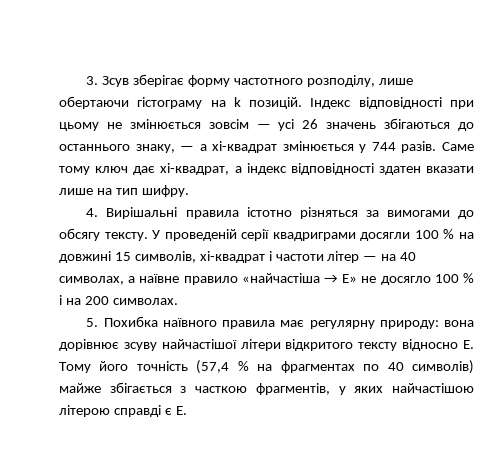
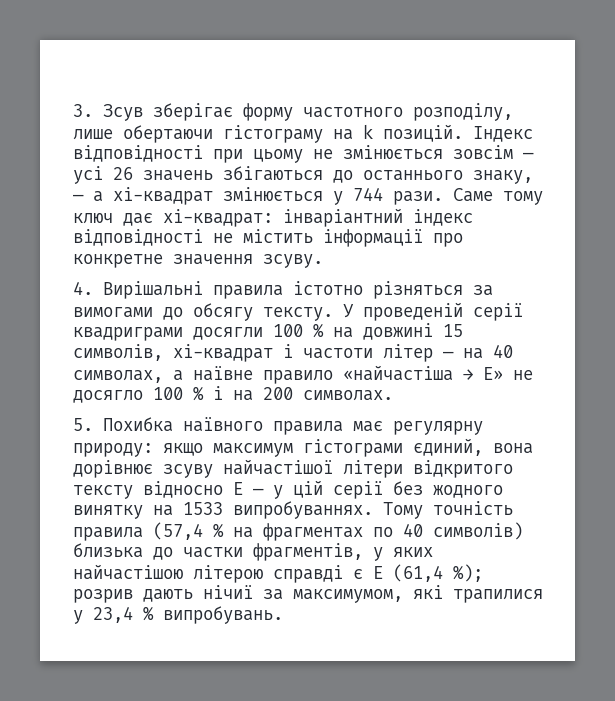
[401,141,437,153] разів. -> [393,191,443,205] рази.
[160,163,474,175] [59,185,189,197] хі-квадрат, а індекс відповідності здатен вказати лише на тип шифру. -> [163,208,473,227] [73,229,463,247] [73,254,323,268] хі-квадрат: інваріантний індекс відповідності не містить інформації про конкретне значення зсуву.
(439, 324) none -> [163,438,483,457] якщо максимум гістограми єдиний,
[462,340,474,349] [59,361,188,373] E. Тому його точність -> [233,480,503,499] [73,501,513,519] [73,527,143,541] E — у цій серії без жодного винятку на 1533 випробуваннях. Тому точність правила
[59,382,248,393] майже збігається з часткою -> [73,543,243,560] близька до частки
[175,406,187,415] E. -> [373,564,483,582] [73,585,543,603] [73,606,283,624] E (61,4 %); розрив дають нічиї за максимумом, які трапилися у 23,4 % випробувань.

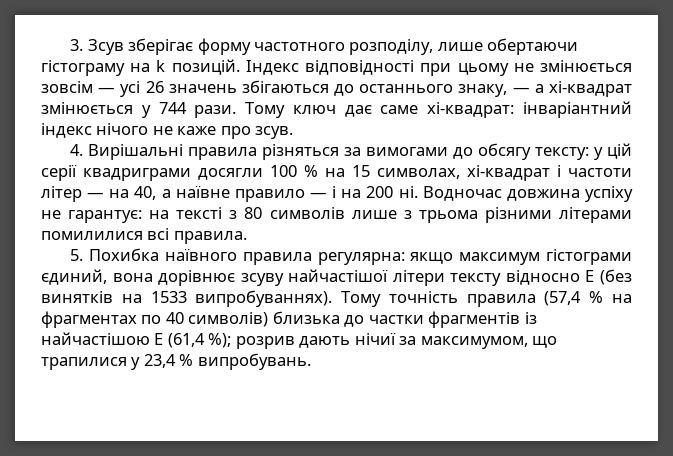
[453,188,543,205] Саме тому -> [245,102,286,118] Тому
(153, 219) none -> [380,105,419,114] саме
[73,229,463,247] [73,254,323,268] відповідності не містить інформації про конкретне значення зсуву. -> [96,123,294,139] нічого не каже про зсув.
[293,281,363,295] істотно -> (258, 153) none
[263,302,463,321] тексту. У проведеній -> [535,143,633,160] тексту: у цій
[363,323,463,340] [73,344,163,361] довжині 15 символів, -> [352,165,460,179] 15 символах,
[493,344,513,358] [73,370,163,383] 40 символах, -> [134,186,157,200] 40,
[343,365,533,381] [73,386,393,403] «найчастіша → E» не досягло 100 % і на 200 символах. -> [310,186,634,202] [41,207,632,223] [41,228,247,244] — і на 200 ні. Водночас довжина успіху не гарантує: на тексті з 80 символів лише з трьома різними літерами помилилися всі правила.
[353,421,483,435] [73,443,153,457] має регулярну природу: -> [317,252,405,265] регулярна:
[413,460,513,478] відкритого -> (445, 278) none
[253,480,503,499] [73,505,143,519] — у цій серії без жодного винятку -> [599,269,632,285] [41,291,113,303] (без винятків
[233,501,373,519] випробуваннях. -> [195,290,333,307] випробуваннях).
[253,543,433,561] [73,564,363,583] фрагментів, у яких найчастішою літерою справді є -> [428,311,537,328] [41,332,150,345] фрагментів із найчастішою
[413,585,443,599] які -> [532,336,558,348] що

